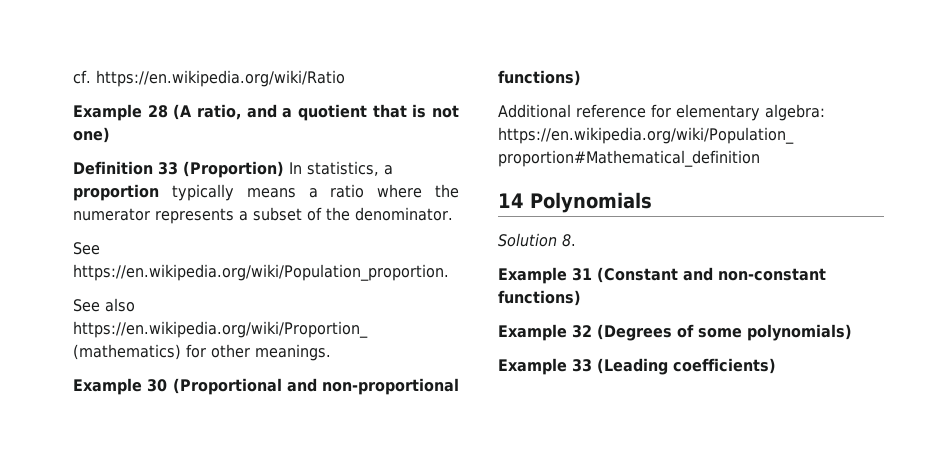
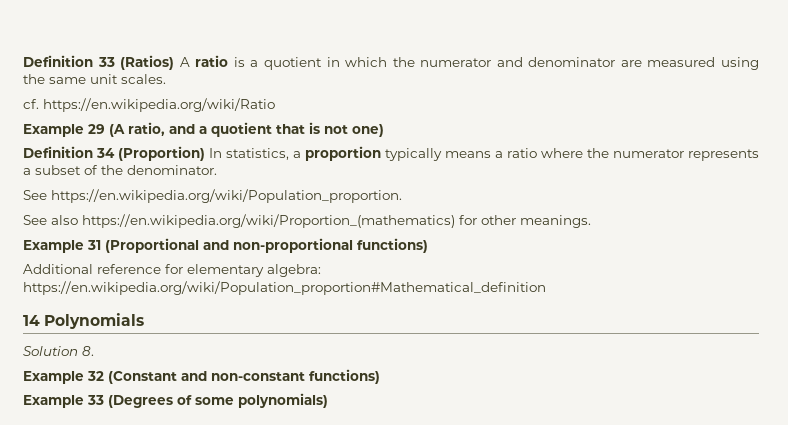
(73, 77) none -> [23,55,759,70] [23,74,166,84] Definition 33 (Ratios) A ratio is a quotient in which the numerator and denominator are measured using the same unit scales. //
[147,105,168,118] 28 -> [88,124,105,134] 29
[158,162,178,175] 33 -> [96,148,115,158] 34
[147,379,168,392] 30 -> [87,240,101,250] 31
[572,268,592,281] 31 -> [87,371,104,381] 32
[572,325,592,338] 32 -> [87,395,104,405] 33
[498,358,776,375] // Example 33 (Leading coefficients) -> (328, 400) none

